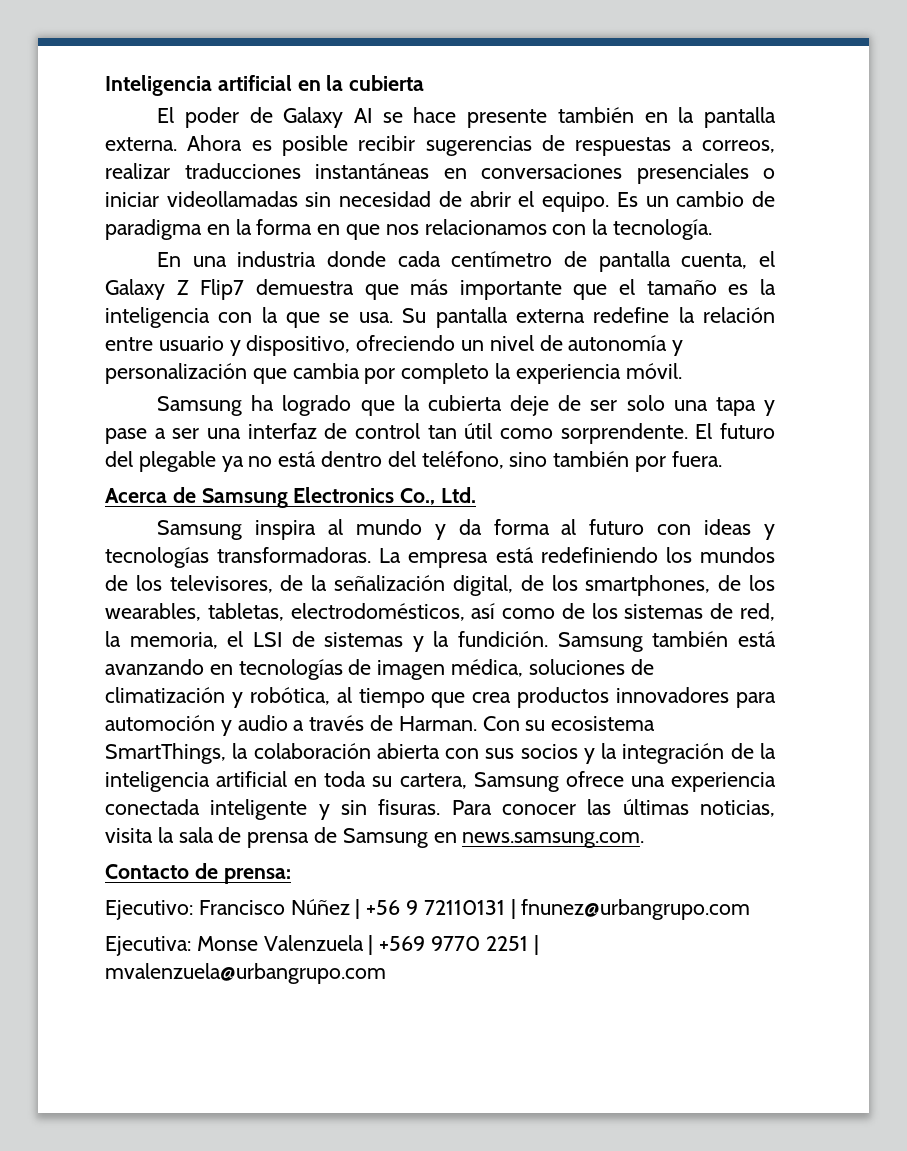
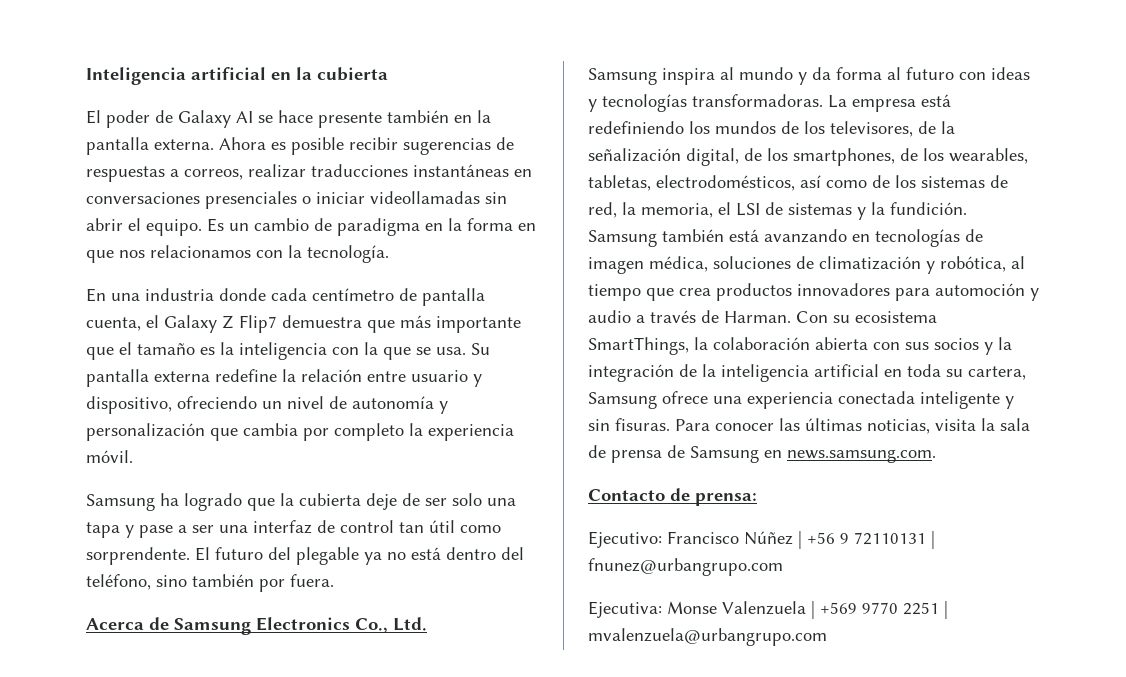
[339,191,462,207] necesidad de -> (507, 198) none

